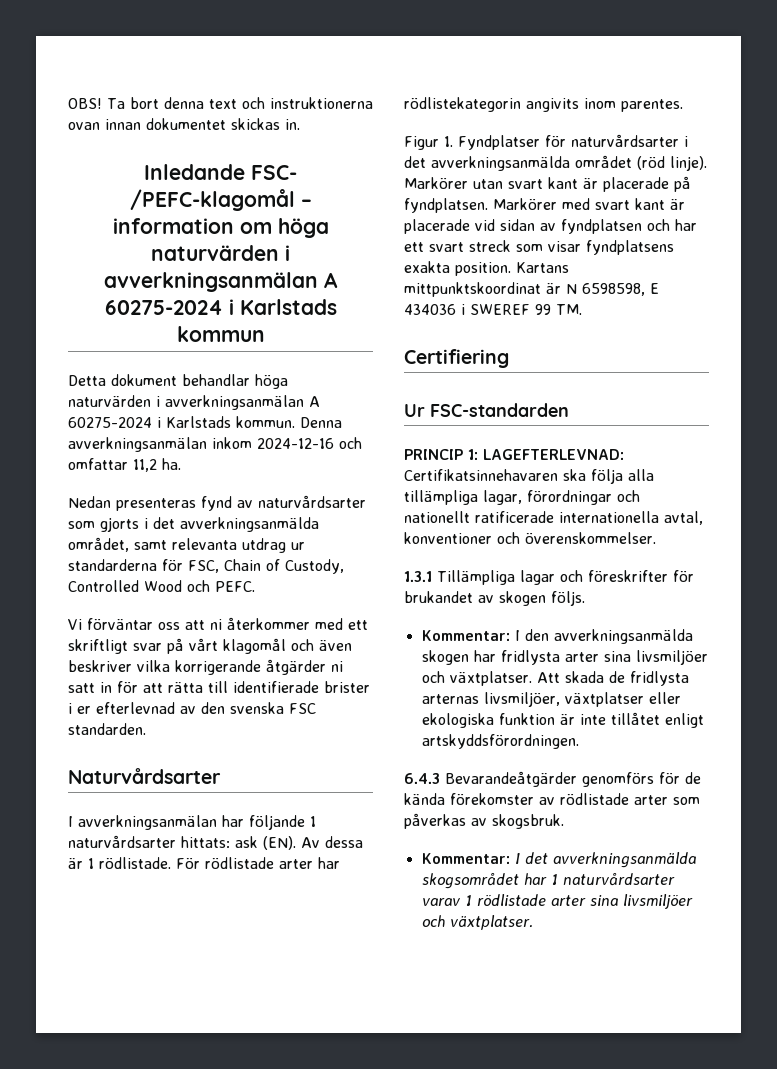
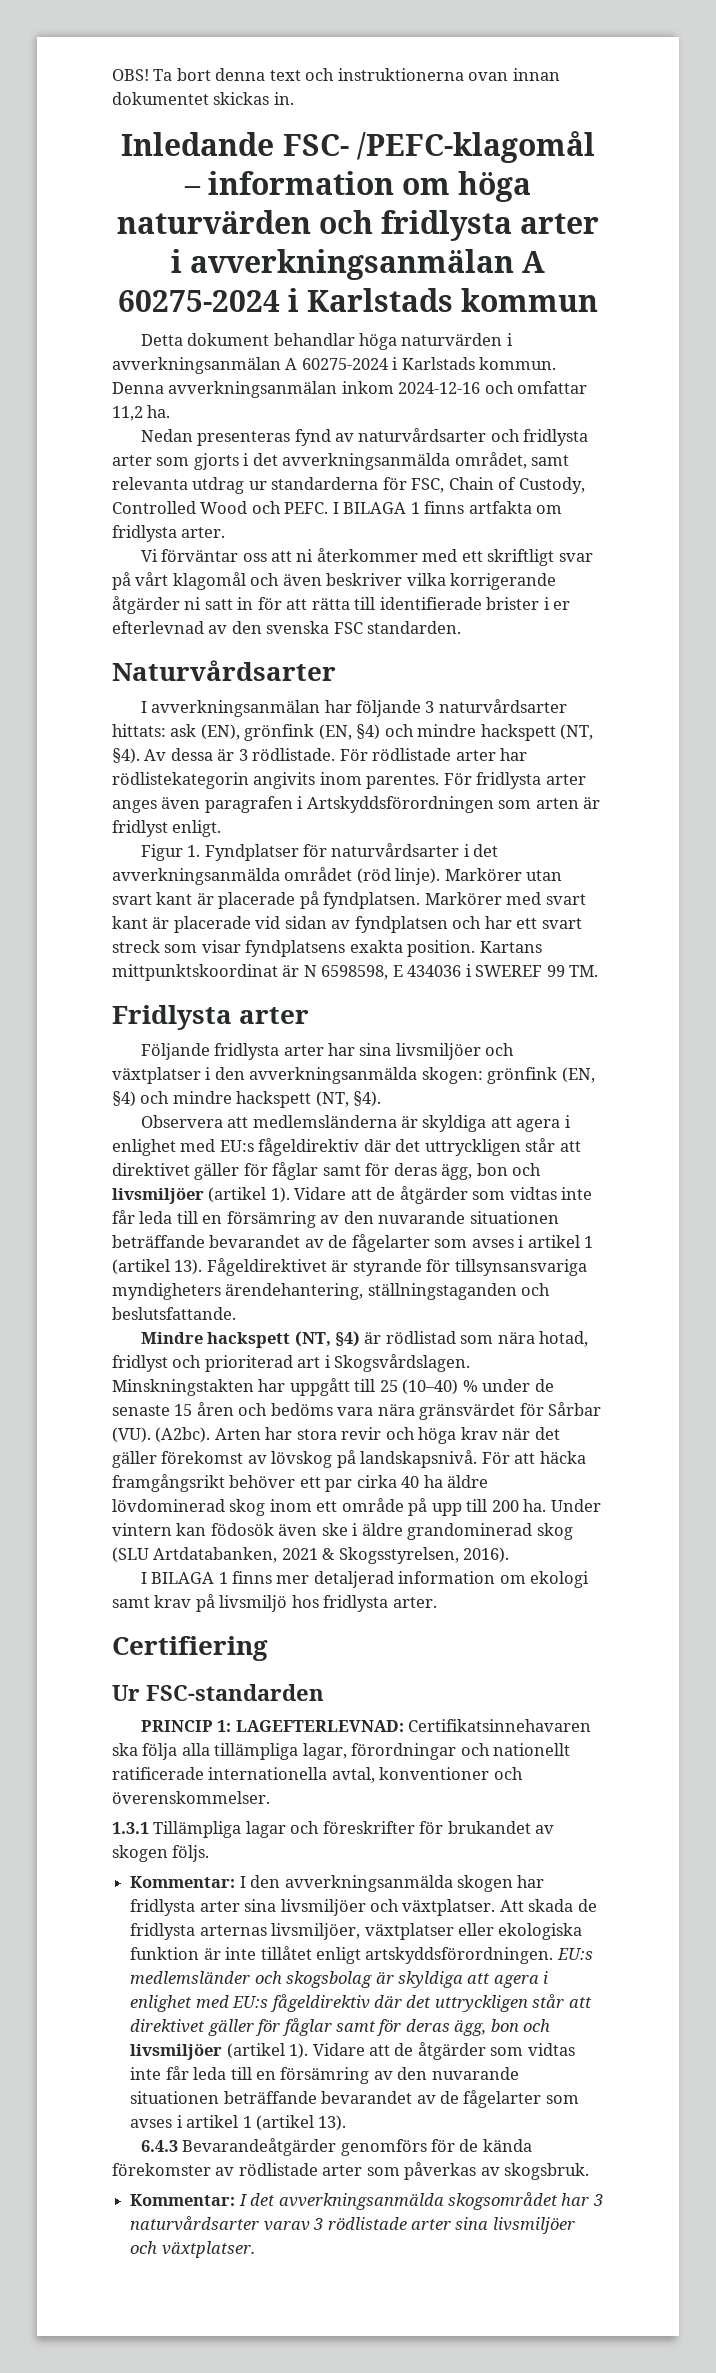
(279, 253) none -> [318,210,600,241] och fridlysta arter
(366, 501) none -> [490,429,589,446] [112,455,152,466] och fridlysta arter
(255, 586) none -> [332,501,563,514] [112,525,226,542] I BILAGA 1 finns artfakta om fridlysta arter.
[310,816,316,827] 1 -> [425,701,435,713] 3
[263,836,296,850] (EN). -> [200,724,594,741] [112,748,140,764] (EN), grönfink (EN, §4) och mindre hackspett (NT, §4).
[88,858,94,869] 1 -> [238,749,248,761] 3
(683, 105) none -> [443,772,586,789] [112,796,601,813] [112,820,222,837] För fridlysta arter anges även paragrafen i Artskyddsförordningen som arten är fridlyst enligt.
(582, 309) none -> [112,1005,310,1030] [140,1043,515,1060] [112,1067,595,1084] [112,1091,382,1108] [140,1115,571,1132] [112,1138,581,1156] [112,1162,542,1180] [112,1186,593,1204] [112,1210,559,1228] [112,1234,594,1252] [112,1258,587,1276] [112,1283,551,1300] [112,1307,236,1320] [140,1331,589,1348] [112,1354,471,1372] [112,1378,554,1396] [112,1402,602,1420] [112,1427,560,1444] [112,1450,586,1468] [112,1474,489,1492] [112,1498,601,1516] [112,1523,573,1540] [112,1547,510,1564] [140,1571,590,1588] [112,1594,437,1612] // Fridlysta arter // Följande fridlysta arter har sina livsmiljöer och växtplatser i den avverkningsanmälda skogen: grönfink (EN, §4) och mindre hackspett (NT, §4). // Observera att medlemsländerna är skyldiga att agera i enlighet med EU:s fågeldirektiv där det uttryckligen står att direktivet gäller för fåglar samt för deras ägg, bon och livsmiljöer (artikel 1). Vidare att de åtgärder som vidtas inte får leda till en försämring av den nuvarande situationen beträffande bevarandet av de fågelarter som avses i artikel 1 (artikel 13). Fågeldirektivet är styrande för tillsynsansvariga myndigheters ärendehantering, ställningstaganden och beslutsfattande. // Mindre hackspett (NT, §4) är rödlistad som nära hotad, fridlyst och prioriterad art i Skogsvårdslagen. Minskningstakten har uppgått till 25 (10–40) % under de senaste 15 åren och bedöms vara nära gränsvärdet för Sårbar (VU). (A2bc). Arten har stora revir och höga krav när det gäller förekomst av lövskog på landskapsnivå. För att häcka framgångsrikt behöver ett par cirka 40 ha äldre lövdominerad skog inom ett område på upp till 200 ha. Under vintern kan födosök även ske i äldre grandominerad skog (SLU Artdatabanken, 2021 & Skogsstyrelsen, 2016). // I BILAGA 1 finns mer detaljerad information om ekologi samt krav på livsmiljö hos fridlysta arter.
(579, 741) none -> [556,1948,593,1960] [130,1971,549,1988] [130,1994,592,2012] [130,2018,551,2036] [130,2042,575,2060] [130,2066,519,2084] [130,2090,579,2108] [130,2115,347,2131] EU:s medlemsländer och skogsbolag är skyldiga att agera i enlighet med EU:s fågeldirektiv där det uttryckligen står att direktivet gäller för fåglar samt för deras ägg, bon och livsmiljöer (artikel 1). Vidare att de åtgärder som vidtas inte får leda till en försämring av den nuvarande situationen beträffande bevarandet av de fågelarter som avses i artikel 1 (artikel 13).
[550,874,558,885] 1 -> [592,2194,603,2206] 3
[464,895,472,906] 1 -> [313,2218,324,2230] 3

